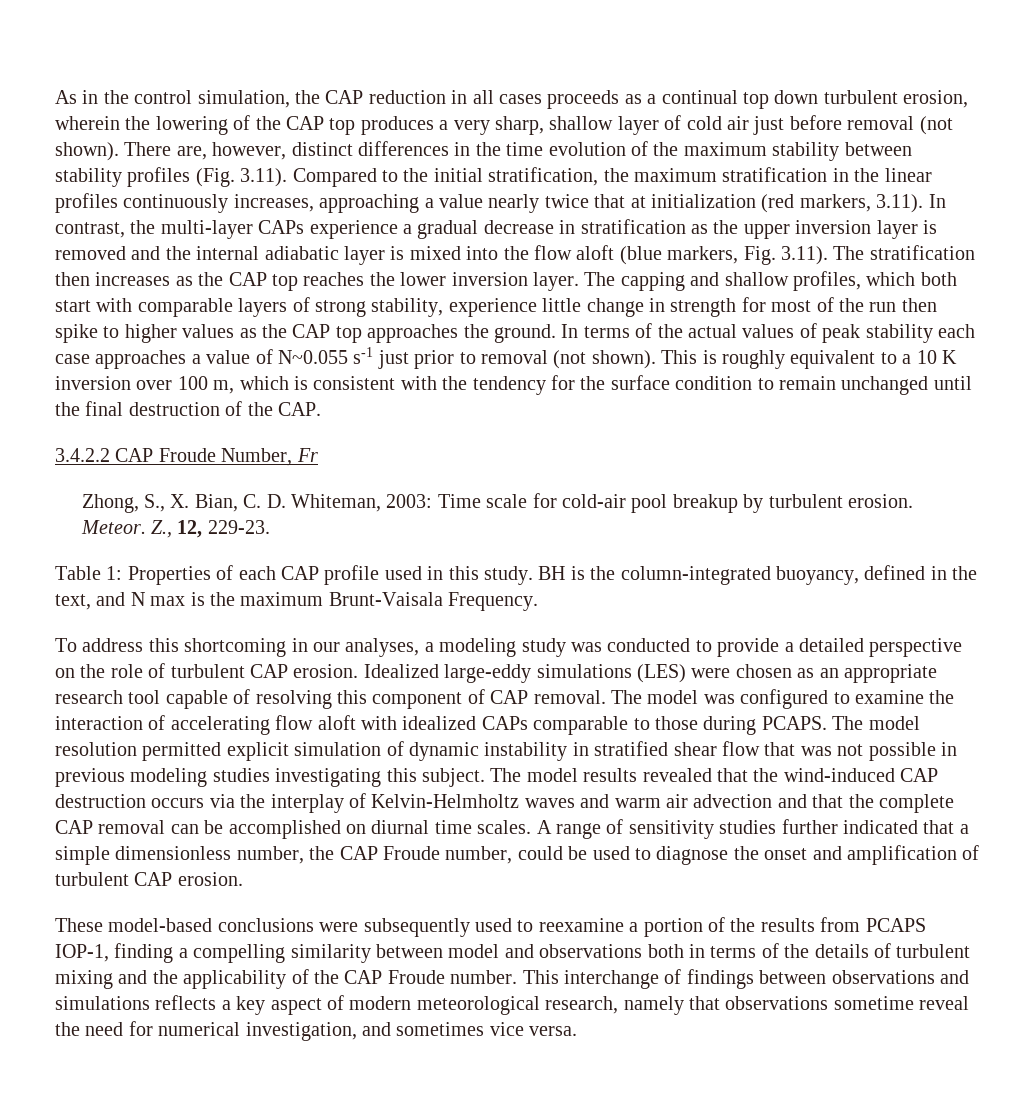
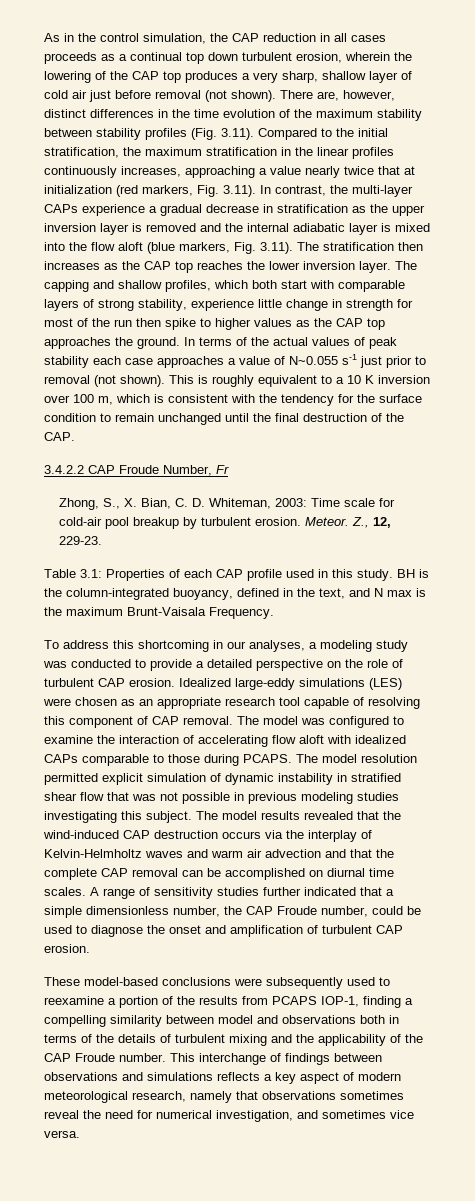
(871, 203) none -> [197,185,219,197] Fig.
[106,566,123,580] 1: -> [80,569,102,578] 3.1:
[833,996,914,1010] sometime -> [340,1091,404,1100] sometimes

